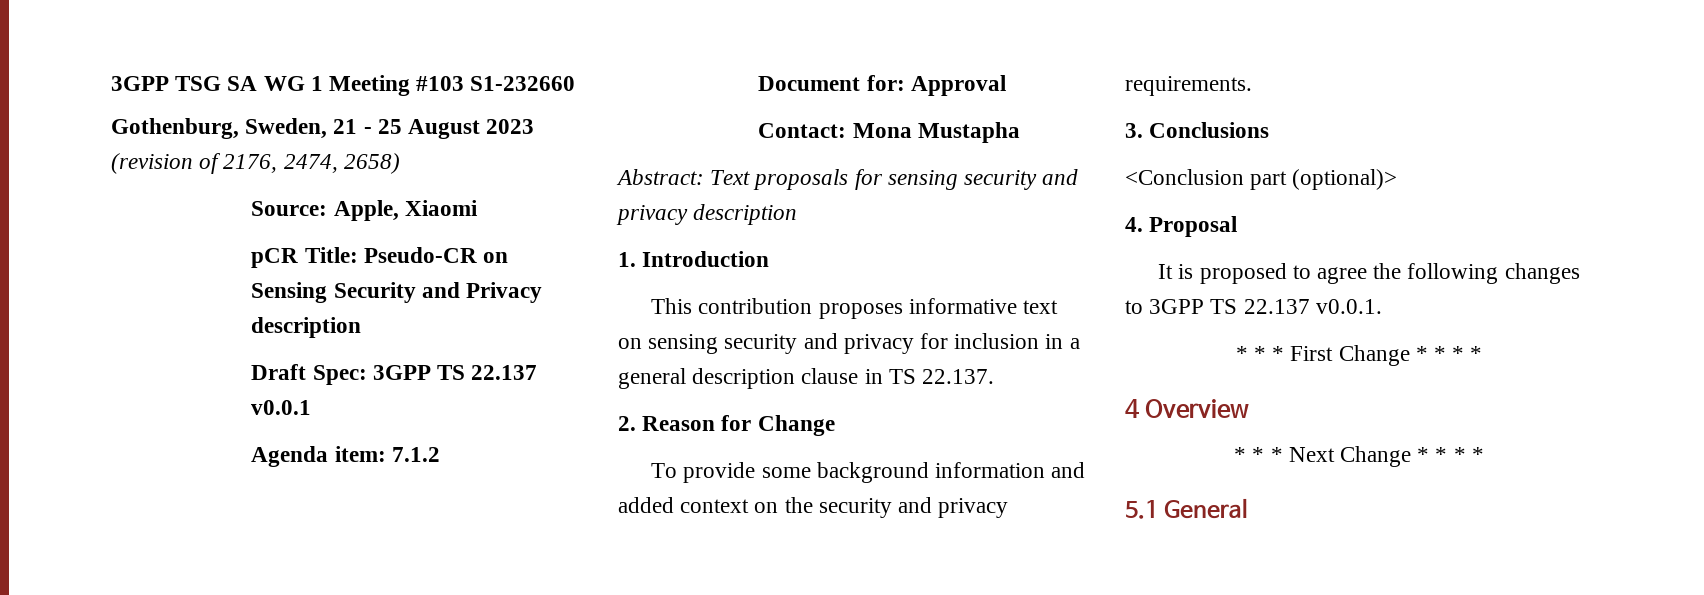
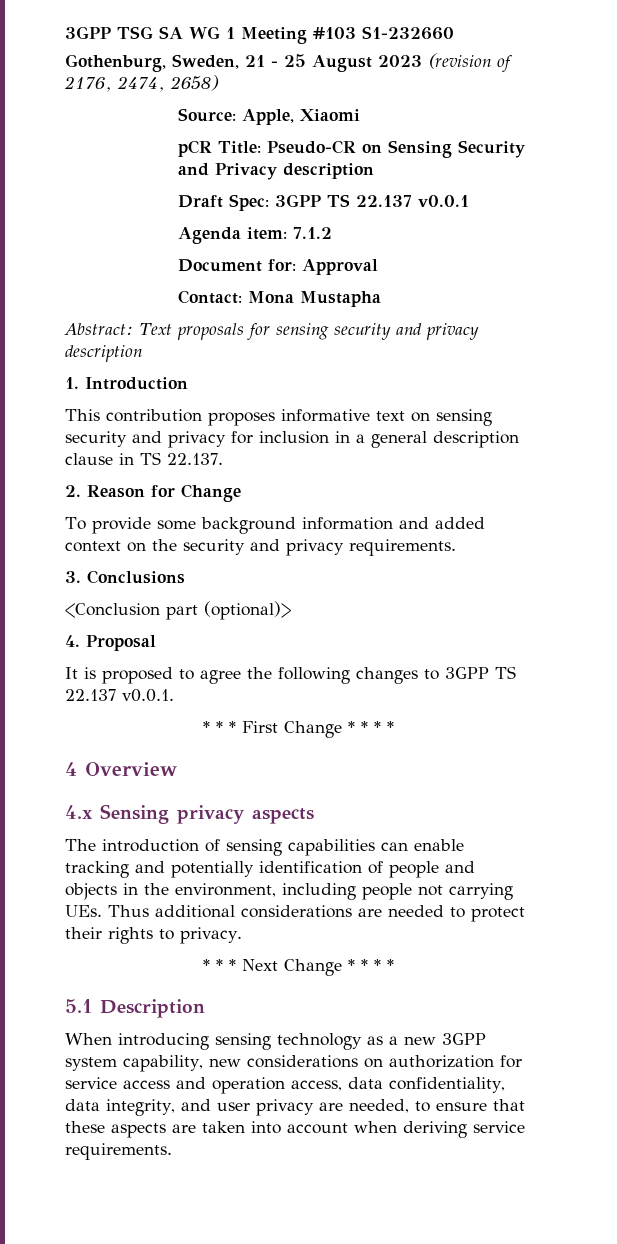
(1250, 408) none -> [65,804,314,824] [65,839,464,856] [65,861,475,878] [65,883,513,900] [65,905,525,922] [65,927,242,944] // 4.x Sensing privacy aspects // The introduction of sensing capabilities can enable tracking and potentially identification of people and objects in the environment, including people not carrying UEs. Thus additional considerations are needed to protect their rights to privacy.
[1164,498,1249,519] General -> [100,999,205,1018] [65,1033,486,1050] [65,1055,522,1072] [65,1077,505,1094] [65,1099,525,1116] [65,1121,525,1138] [65,1143,172,1160] Description // When introducing sensing technology as a new 3GPP system capability, new considerations on authorization for service access and operation access, data confidentiality, data integrity, and user privacy are needed, to ensure that these aspects are taken into account when deriving service requirements.

